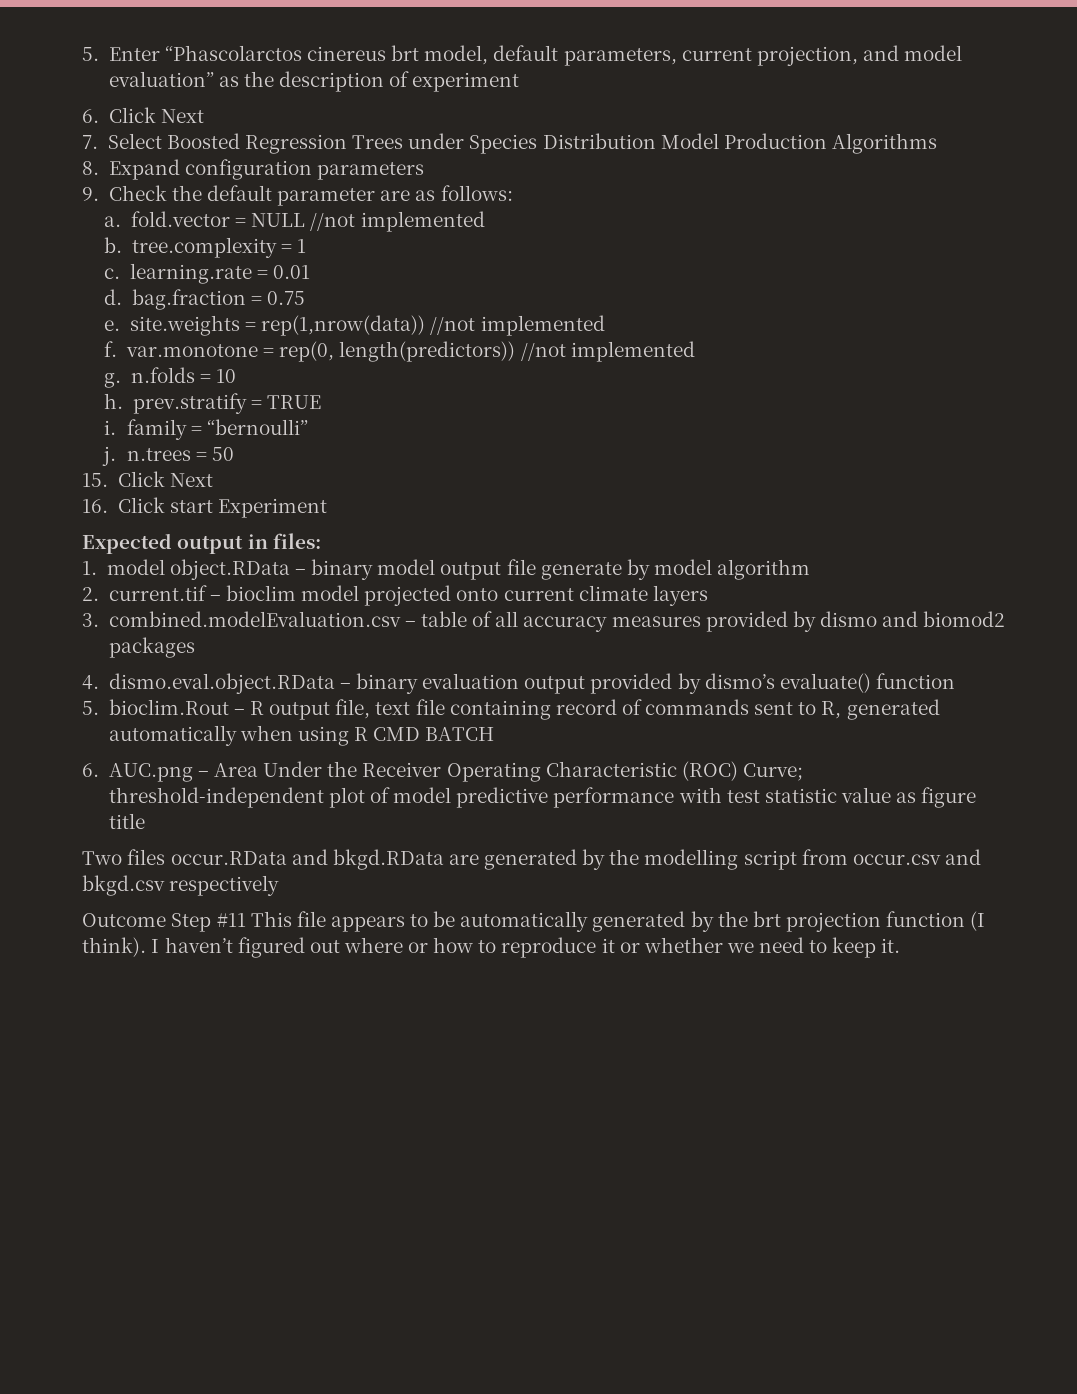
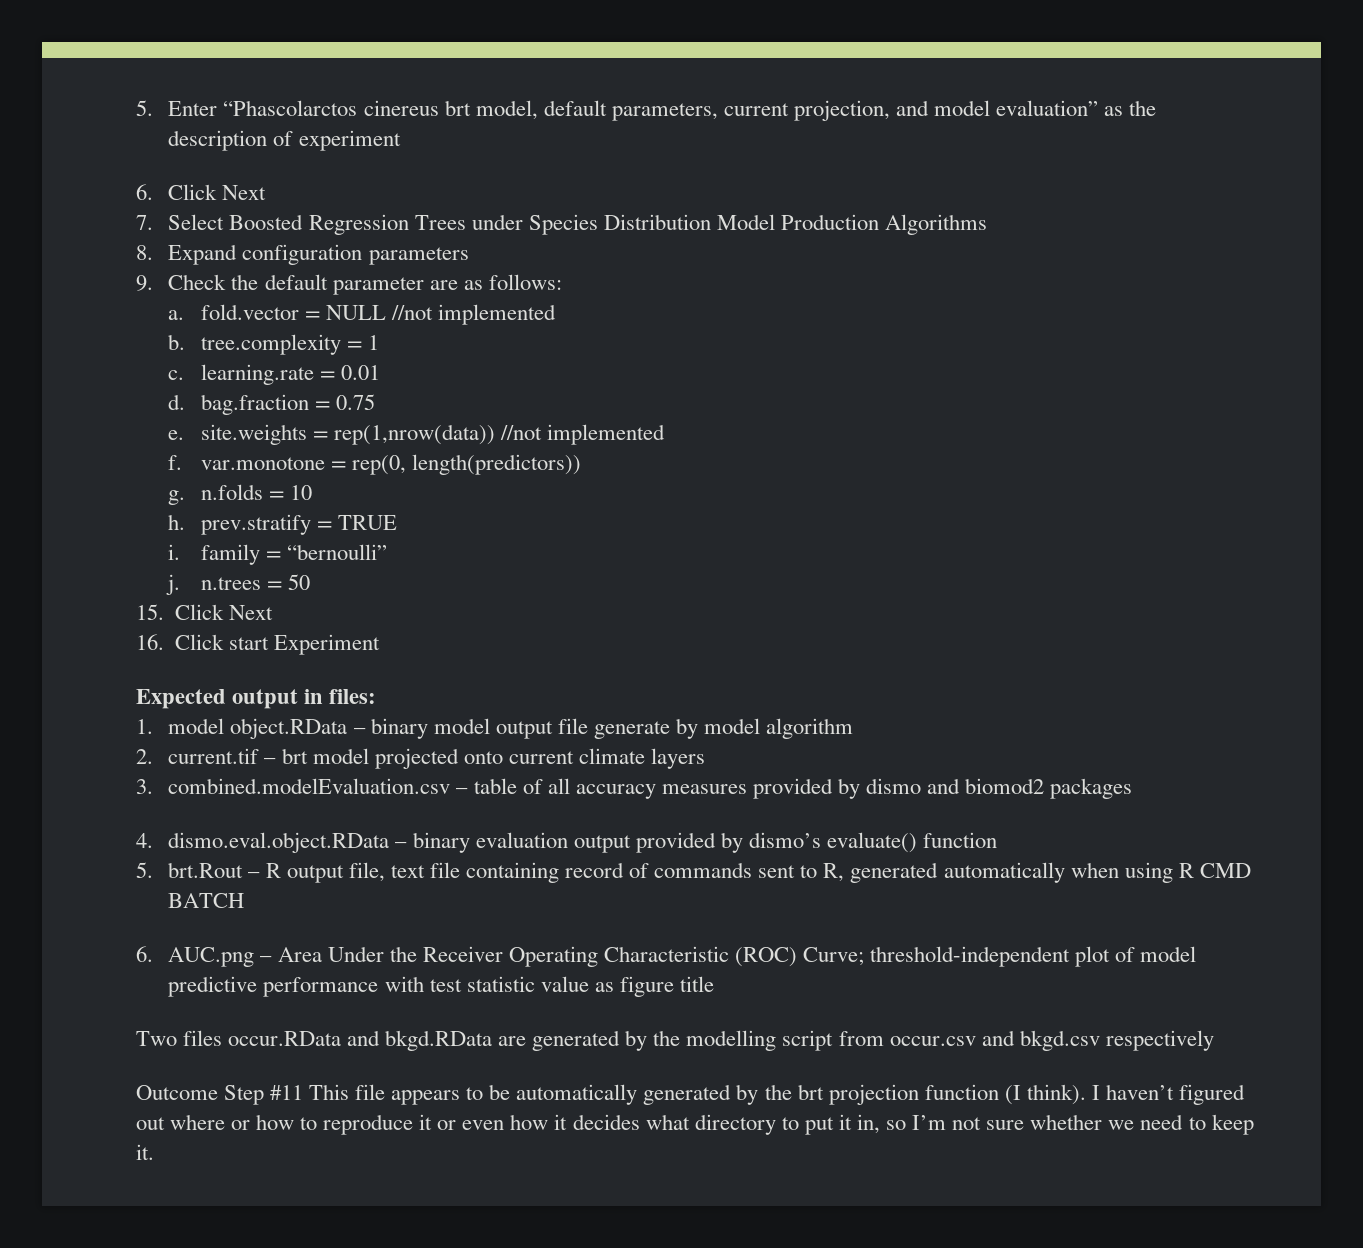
[520,341,695,362] //not implemented -> (582, 464) none
[226,585,297,601] bioclim -> [281,748,308,764] brt
[108,699,229,715] bioclim.Rout -> [168,862,244,878] brt.Rout
(640, 947) none -> [462,1114,1025,1135] even how it decides what directory to put it in, so I’m not sure

